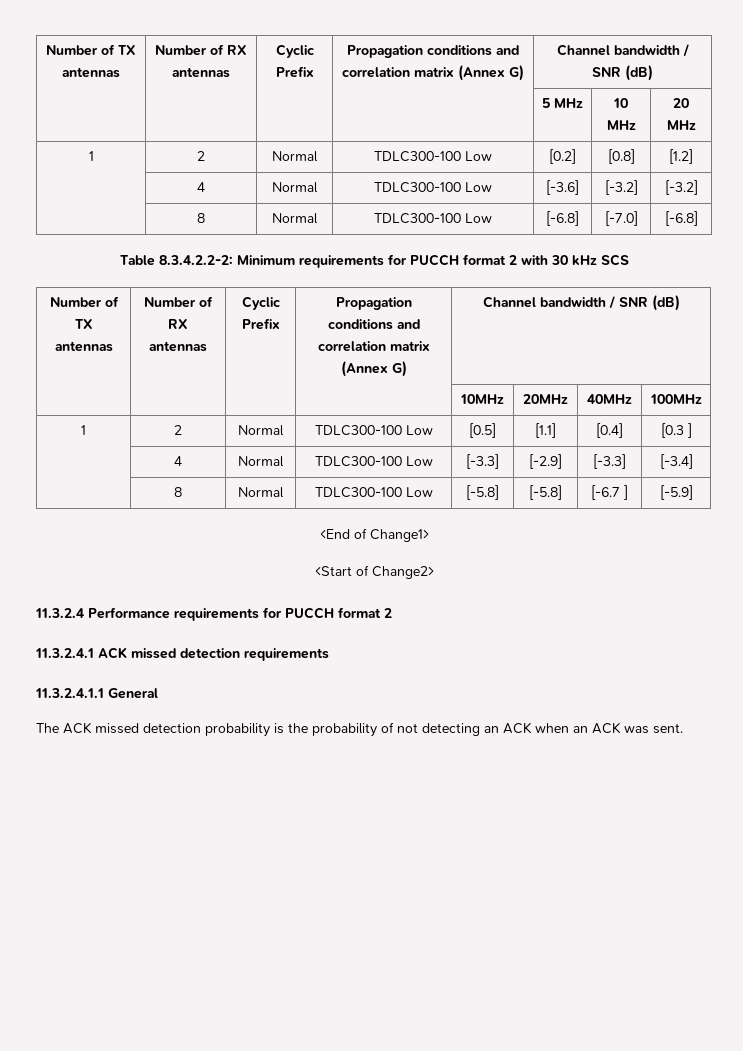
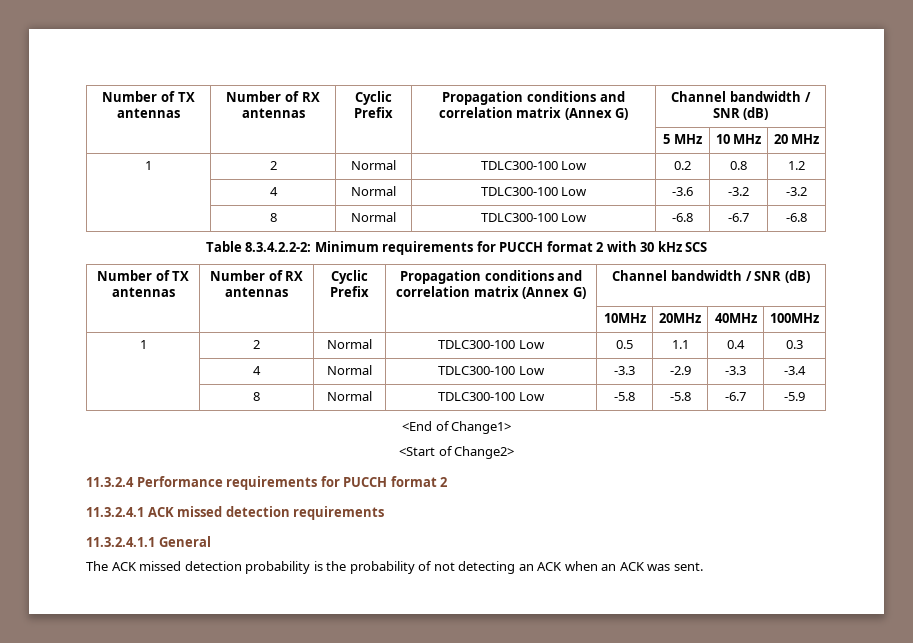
[549,149,576,164] [607,149,635,164] [669,149,693,164] [197,182,206,192] [272,182,318,193] [374,182,492,193] [546,180,579,195] [604,180,638,195] [664,180,698,195] [197,213,206,223] [272,213,318,224] [374,213,492,224] [546,211,579,226] [604,211,638,226] [664,211,698,226] [0.2] | [0.8] | [1.2] // | 4 | Normal | TDLC300-100 Low | [-3.6] | [-3.2] | [-3.2] // | 8 | Normal | TDLC300-100 Low | [-6.8] | [-7.0] | [-6.8] -> [674,161,691,170] [730,161,747,170] [788,161,805,170] [269,187,278,196] [351,186,396,196] [480,187,588,196] [672,187,693,196] [728,187,749,196] [786,187,807,196] [269,213,277,222] [351,212,396,222] [480,213,588,222] [672,213,693,222] [728,213,749,222] [786,213,807,222] 0.2 | 0.8 | 1.2 // | 4 | Normal | TDLC300-100 Low | -3.6 | -3.2 | -3.2 // | 8 | Normal | TDLC300-100 Low | -6.8 | -6.7 | -6.8
[469,423,496,438] [535,423,556,438] [596,423,623,438] [660,423,692,438] [174,456,183,466] [238,456,284,467] [314,456,433,467] [466,454,499,469] [529,454,562,469] [593,454,626,469] [659,454,693,469] [174,487,183,497] [238,487,284,498] [314,487,433,498] [466,485,499,500] [529,485,562,500] [591,485,628,500] [659,485,693,500] [0.5] | [1.1] | [0.4] | [0.3 ] // | 4 | Normal | TDLC300-100 Low | [-3.3] | [-2.9] | [-3.3] | [-3.4] // | 8 | Normal | TDLC300-100 Low | [-5.8] | [-5.8] | [-6.7 ] | [-5.9] -> [616,340,633,349] [671,340,689,349] [727,340,745,349] [786,340,803,349] [253,366,261,375] [327,365,372,375] [438,366,545,375] [614,366,635,375] [669,366,691,375] [725,366,746,375] [784,366,806,375] [253,392,260,401] [327,391,372,401] [438,392,545,401] [614,392,635,401] [669,392,691,401] [725,392,746,401] [784,392,805,401] 0.5 | 1.1 | 0.4 | 0.3 // | 4 | Normal | TDLC300-100 Low | -3.3 | -2.9 | -3.3 | -3.4 // | 8 | Normal | TDLC300-100 Low | -5.8 | -5.8 | -6.7 | -5.9

